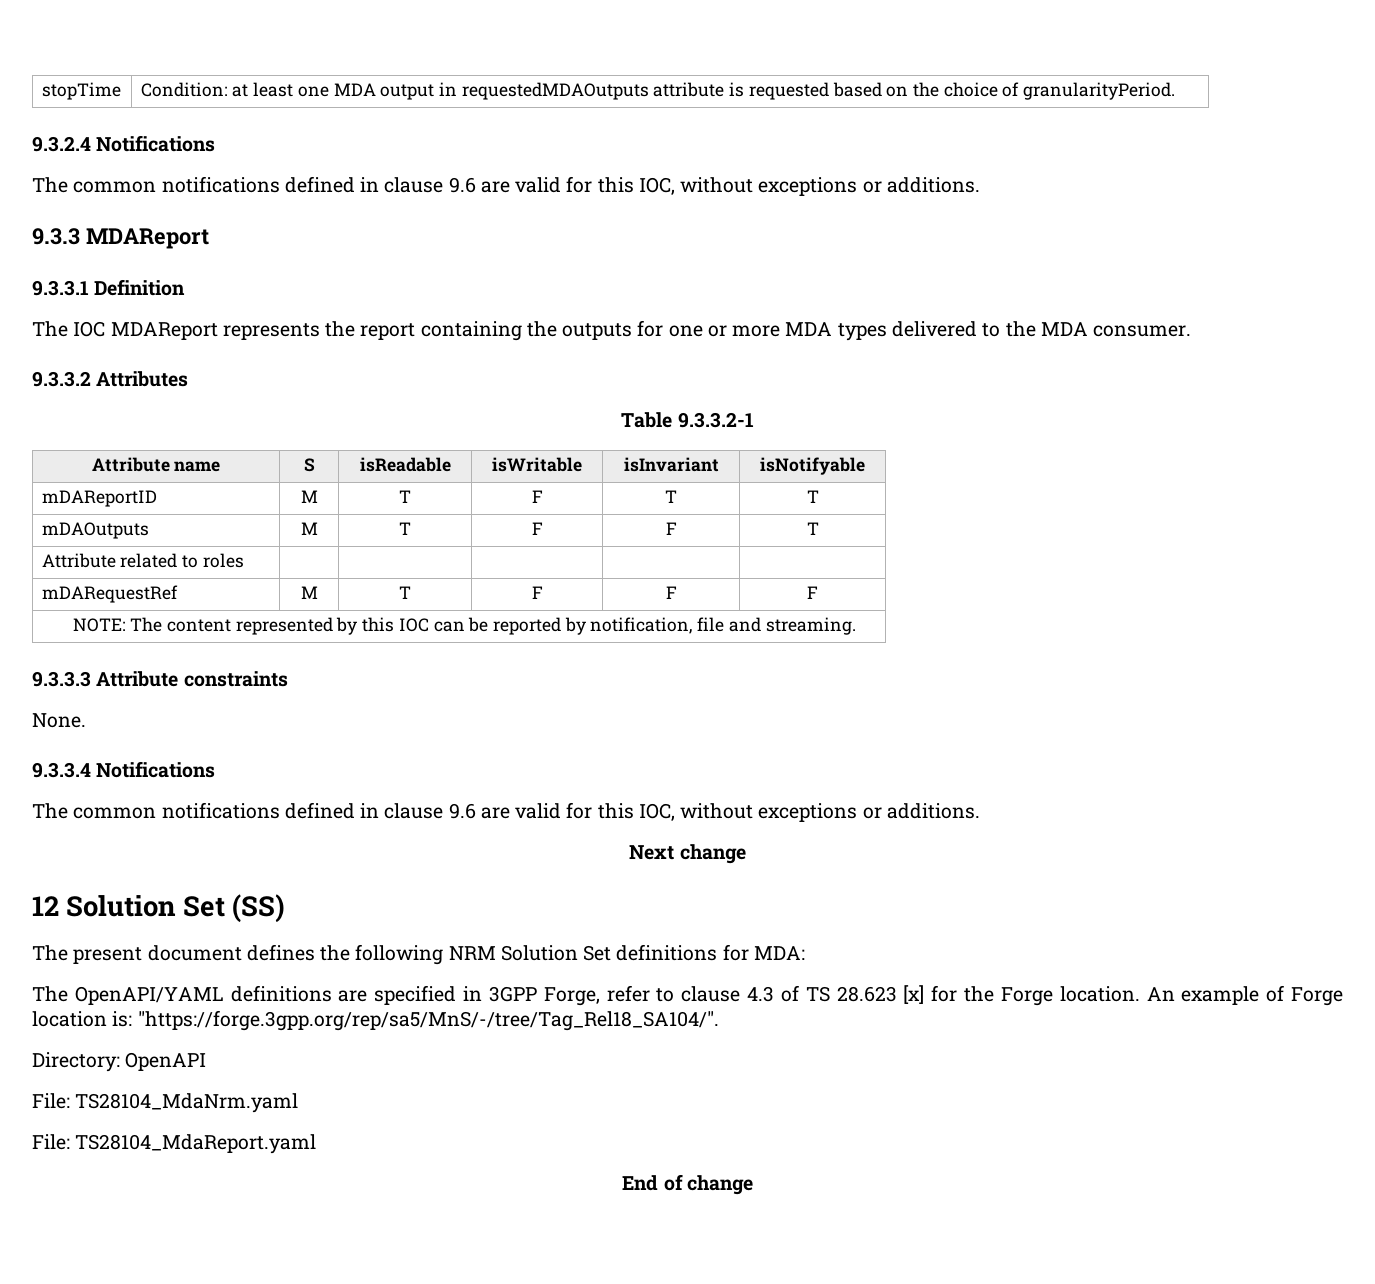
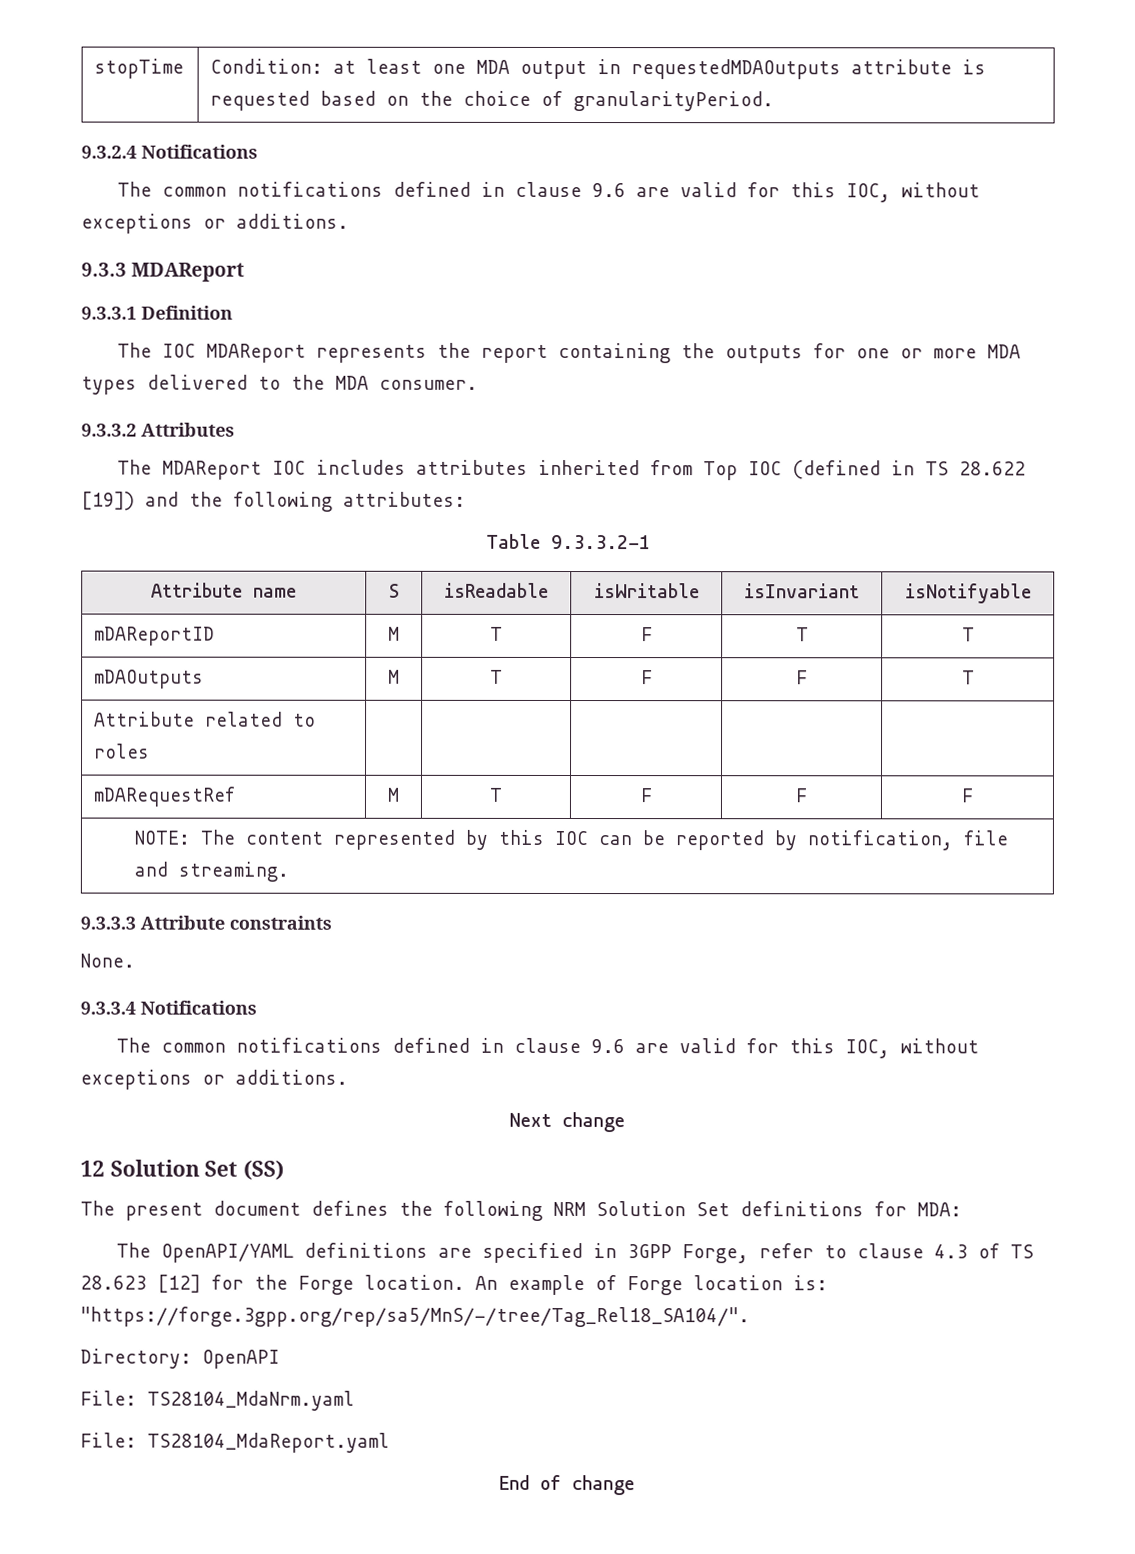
(189, 379) none -> [116,459,1026,481] [81,491,466,512] // The MDAReport IOC includes attributes inherited from Top IOC (defined in TS 28.622 [19]) and the following attributes:
[903,985,925,1004] [x] -> [157,1274,201,1293] [12]

